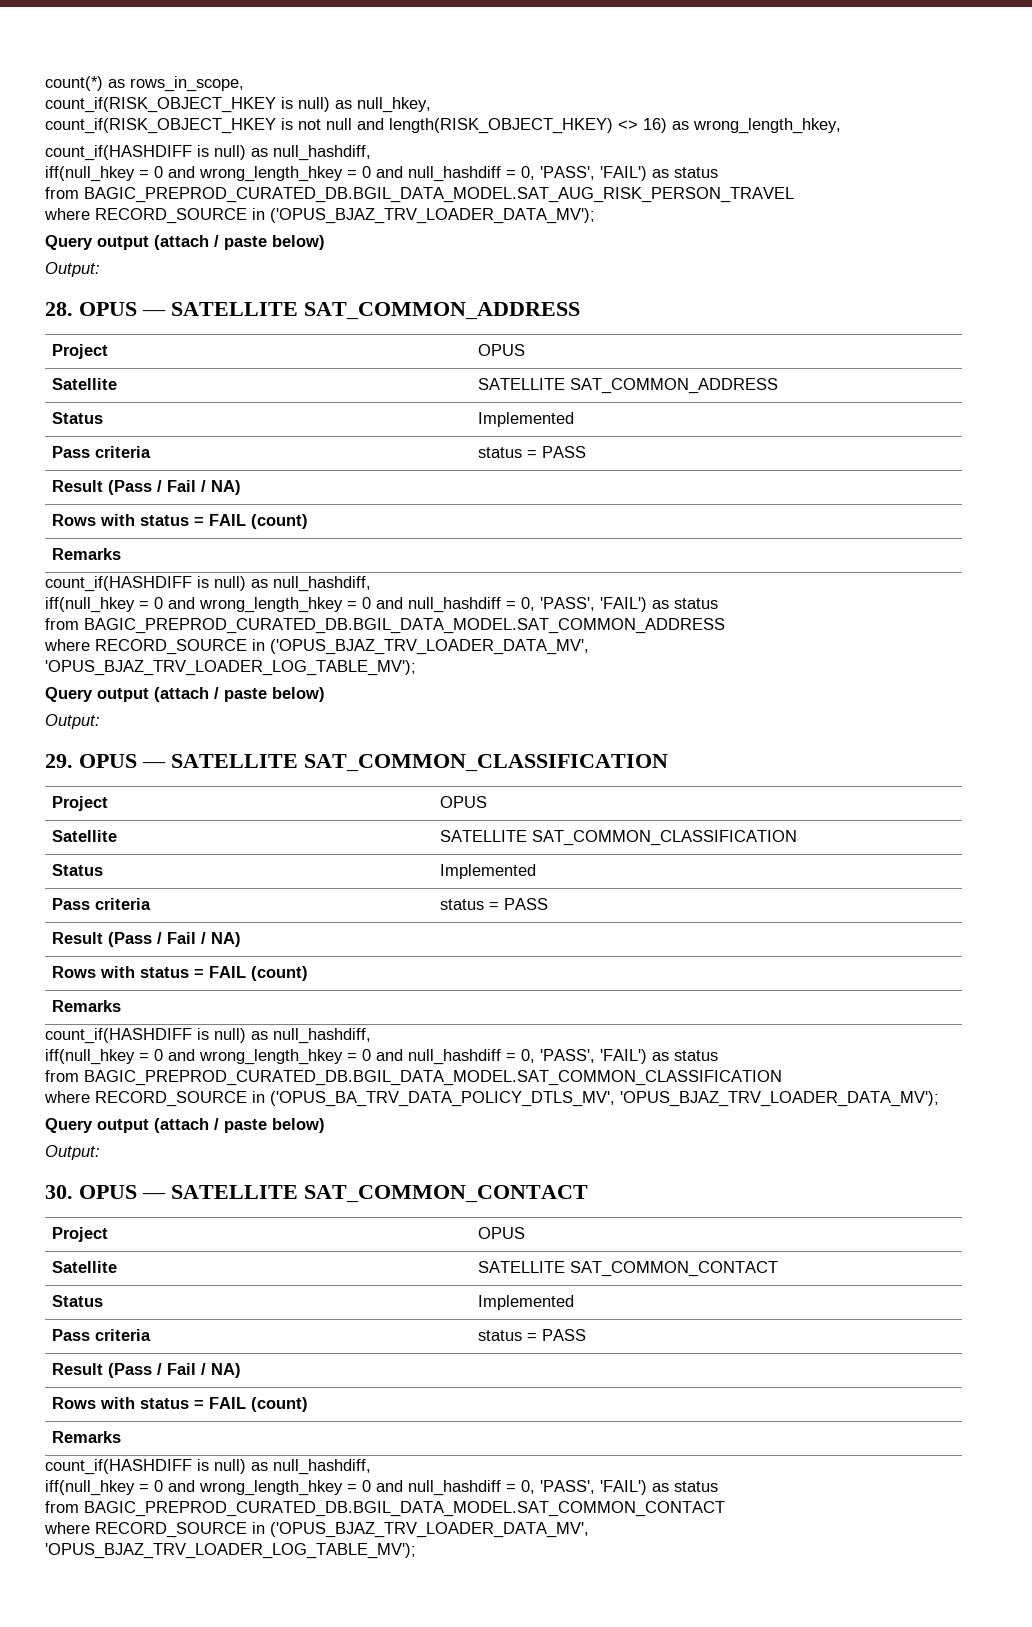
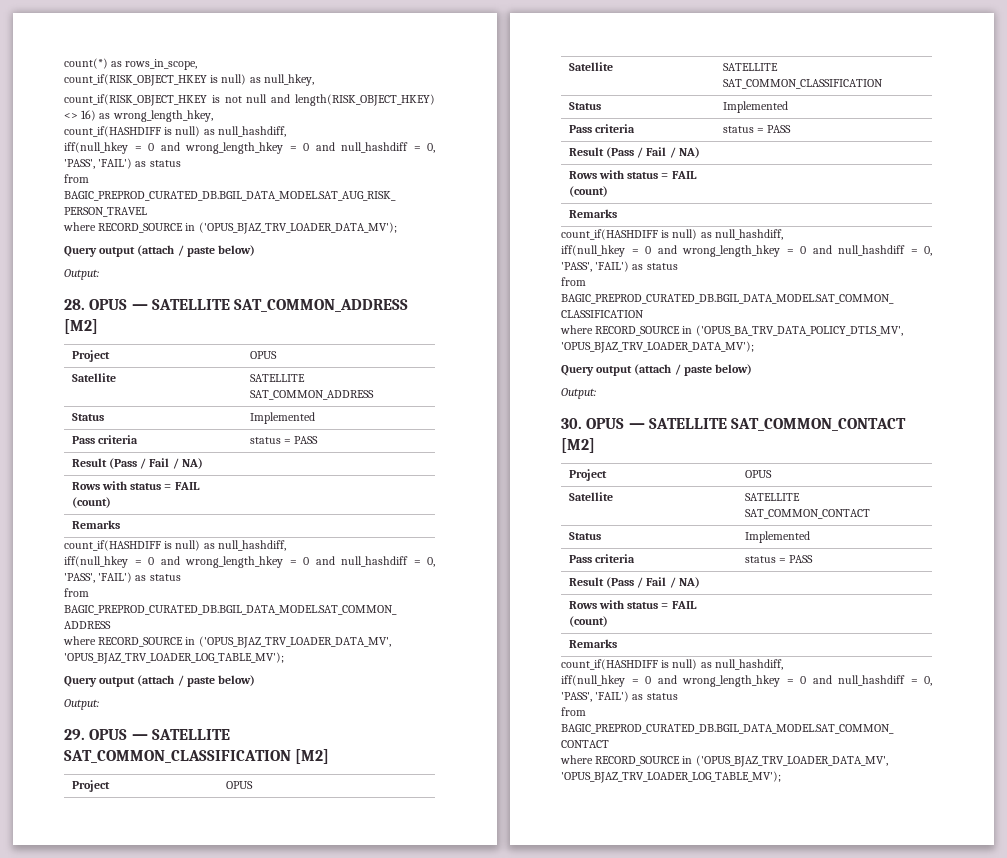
(580, 311) none -> [64,319,98,334] [M2]
(668, 763) none -> [295,749,330,764] [M2]
(588, 1194) none -> [561,438,595,453] [M2]

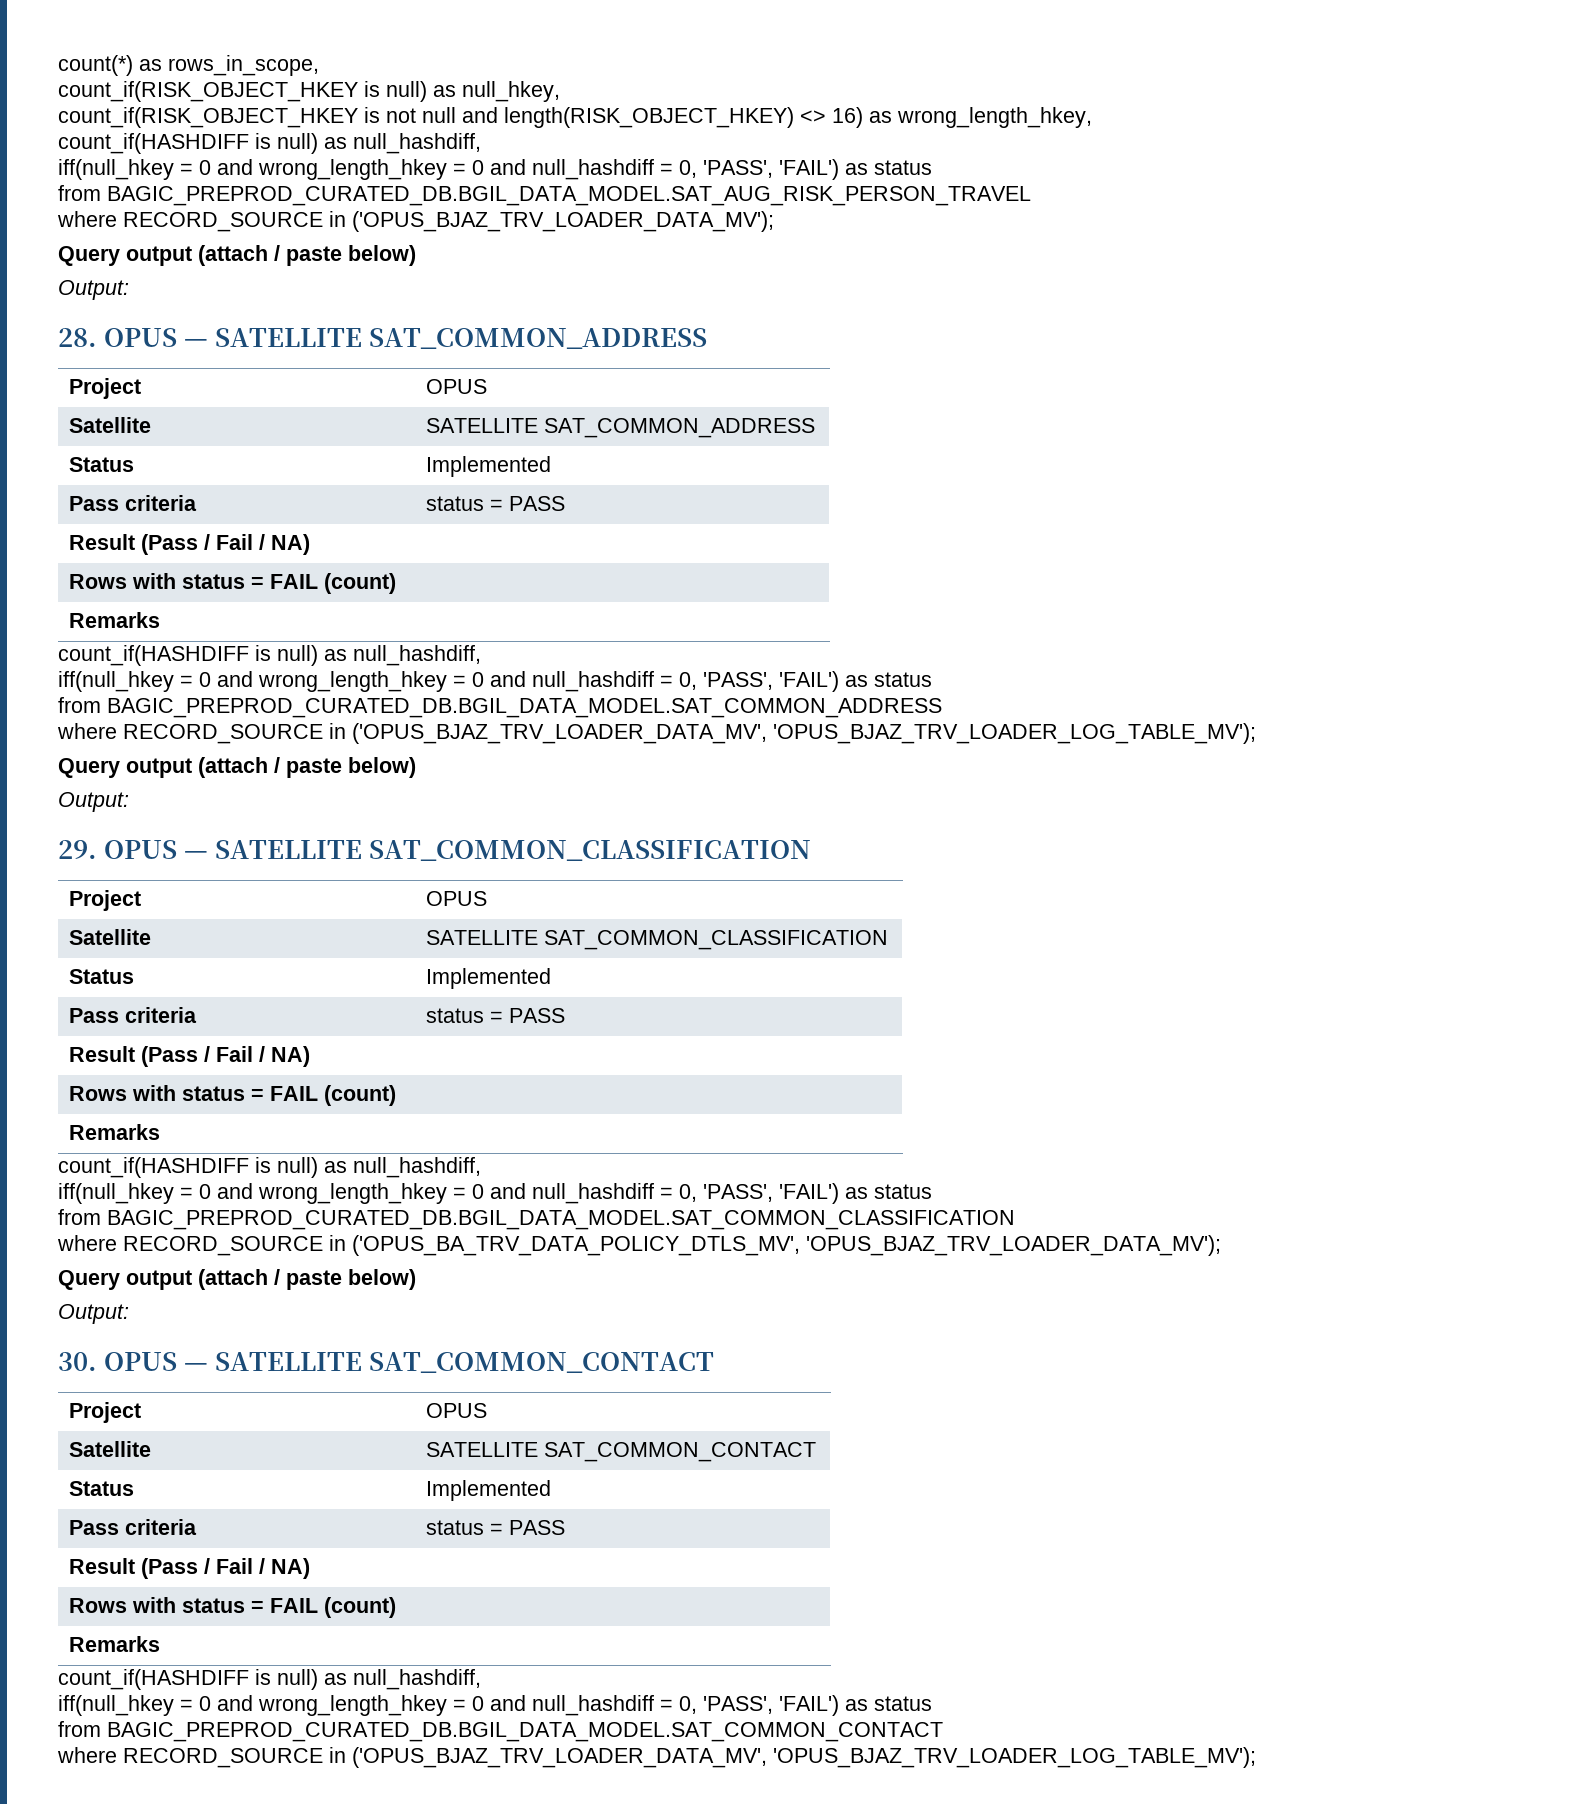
[64,319,98,334] [M2] -> (707, 338) none
[295,749,330,764] [M2] -> (811, 850) none
[561,438,595,453] [M2] -> (714, 1362) none

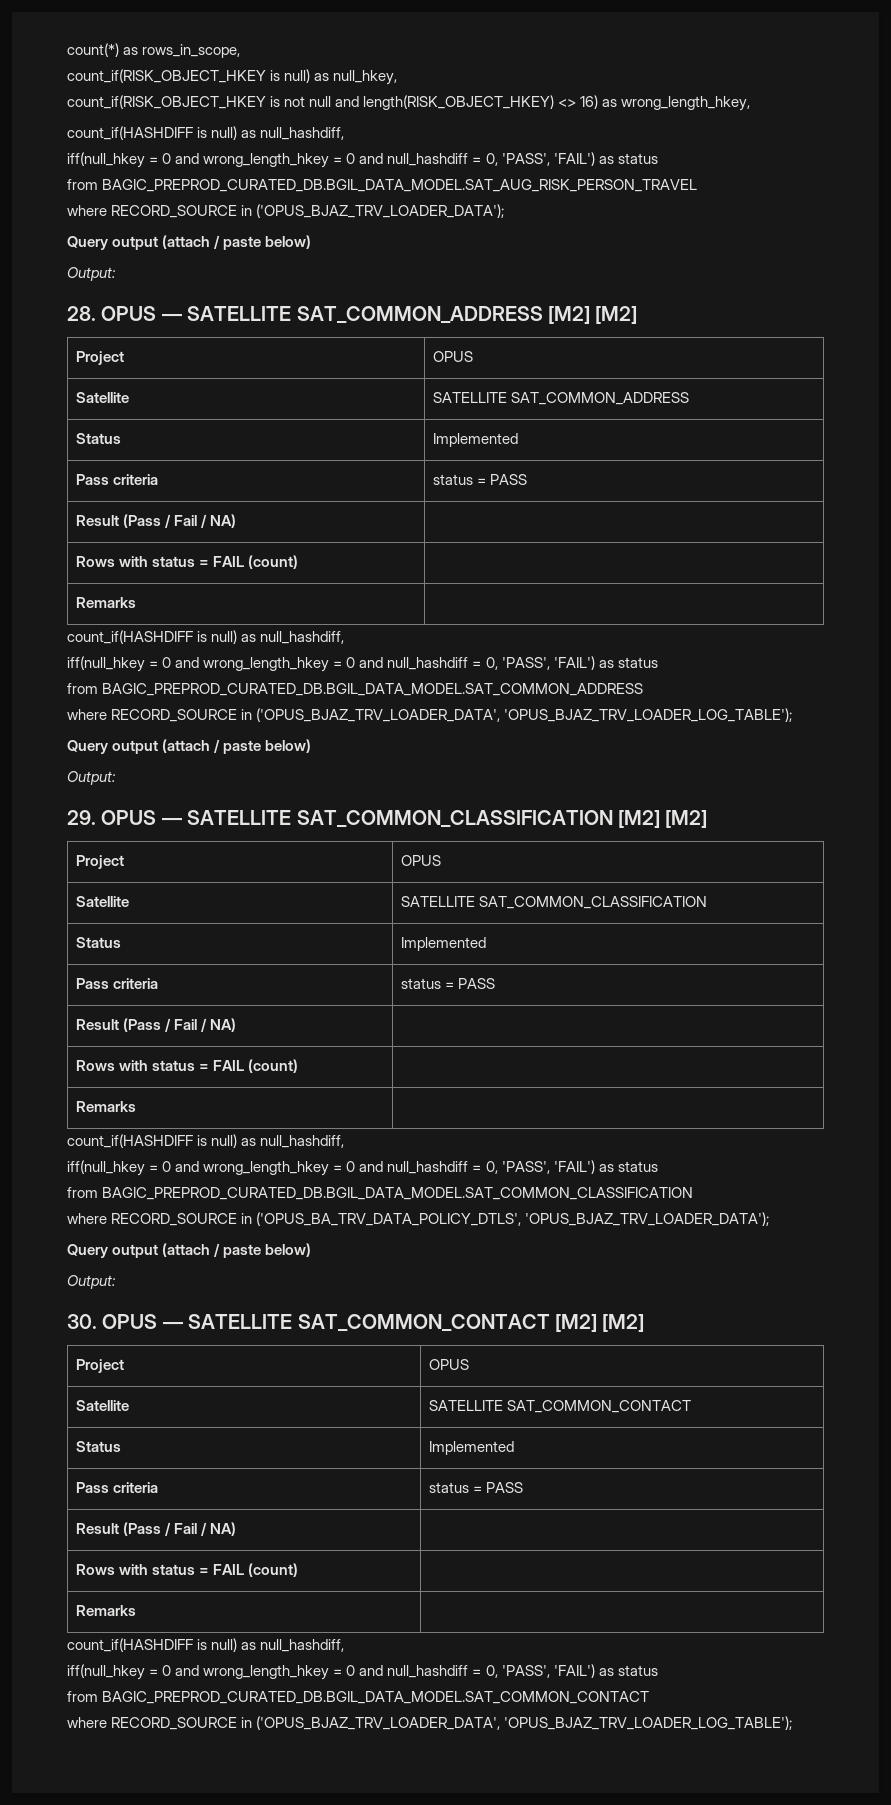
[352,211,774,232] ('OPUS_BJAZ_TRV_LOADER_DATA_MV'); -> [256,204,505,218] ('OPUS_BJAZ_TRV_LOADER_DATA');
(707, 338) none -> [548,306,638,324] [M2] [M2]
[352,723,1256,744] ('OPUS_BJAZ_TRV_LOADER_DATA_MV', 'OPUS_BJAZ_TRV_LOADER_LOG_TABLE_MV'); -> [256,708,793,722] ('OPUS_BJAZ_TRV_LOADER_DATA', 'OPUS_BJAZ_TRV_LOADER_LOG_TABLE');
(811, 850) none -> [618,810,708,828] [M2] [M2]
[352,1235,1221,1256] ('OPUS_BA_TRV_DATA_POLICY_DTLS_MV', 'OPUS_BJAZ_TRV_LOADER_DATA_MV'); -> [256,1212,770,1226] ('OPUS_BA_TRV_DATA_POLICY_DTLS', 'OPUS_BJAZ_TRV_LOADER_DATA');
(714, 1362) none -> [555,1314,645,1332] [M2] [M2]
[352,1747,1256,1768] ('OPUS_BJAZ_TRV_LOADER_DATA_MV', 'OPUS_BJAZ_TRV_LOADER_LOG_TABLE_MV'); -> [256,1716,793,1730] ('OPUS_BJAZ_TRV_LOADER_DATA', 'OPUS_BJAZ_TRV_LOADER_LOG_TABLE');

